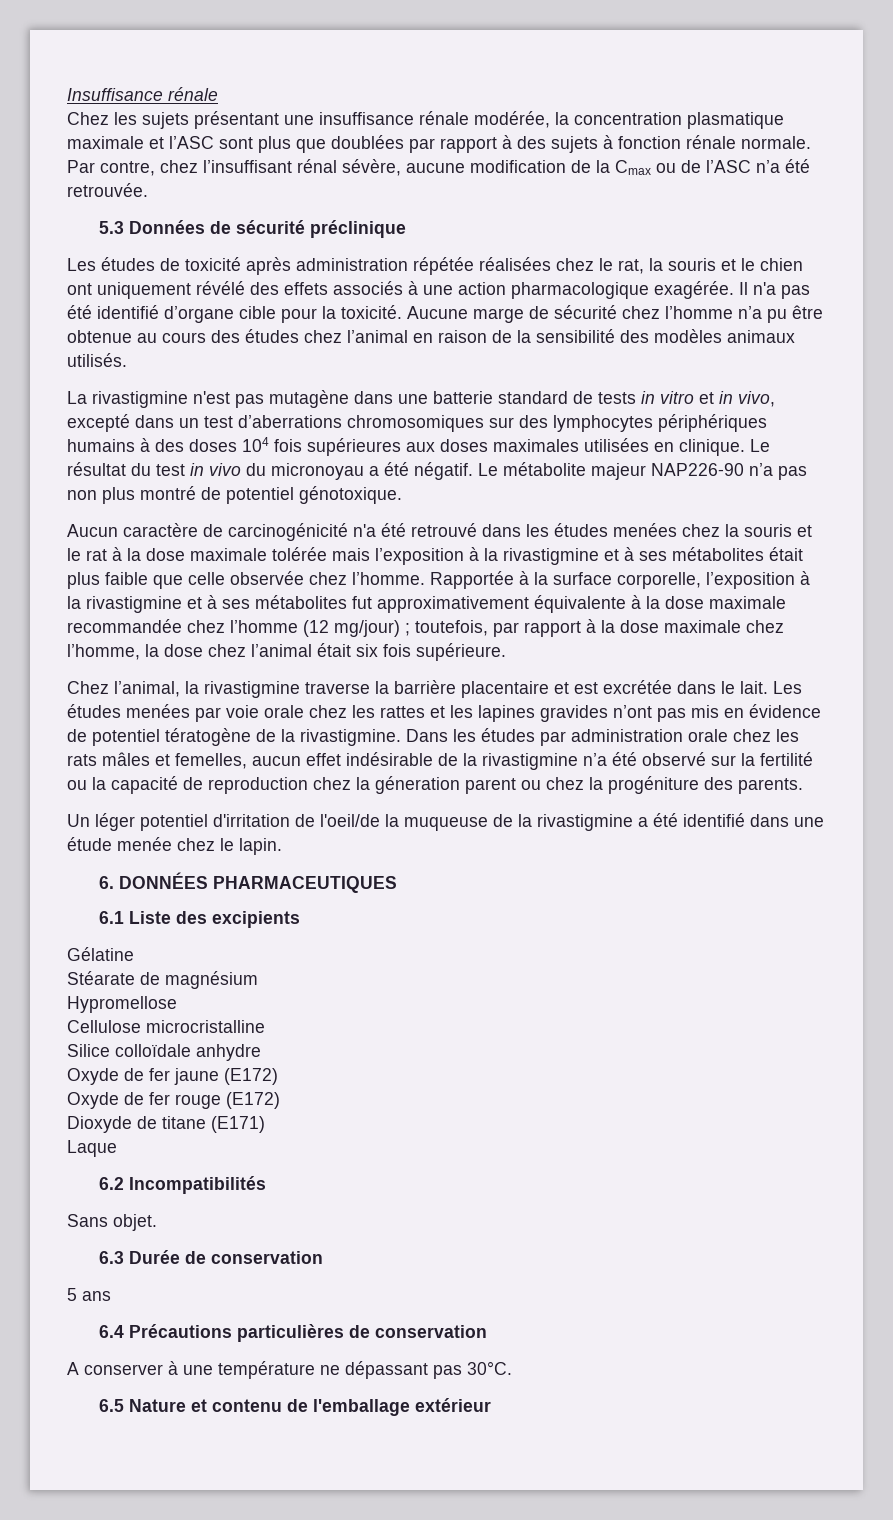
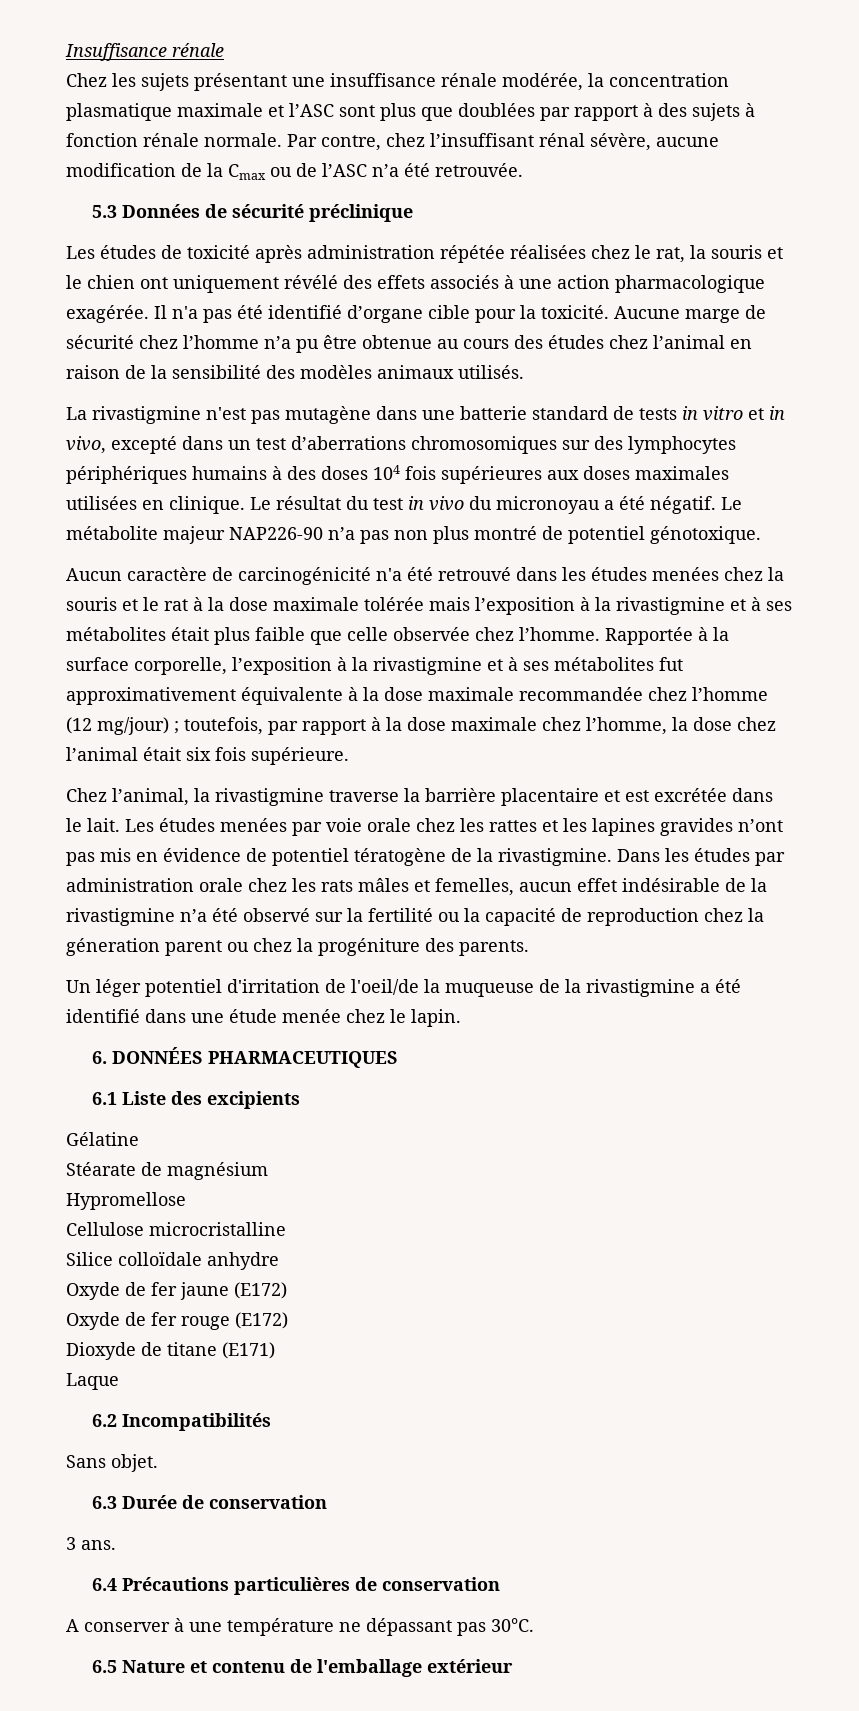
[67,1288,111,1301] 5 ans -> [66,1537,116,1550] 3 ans.

